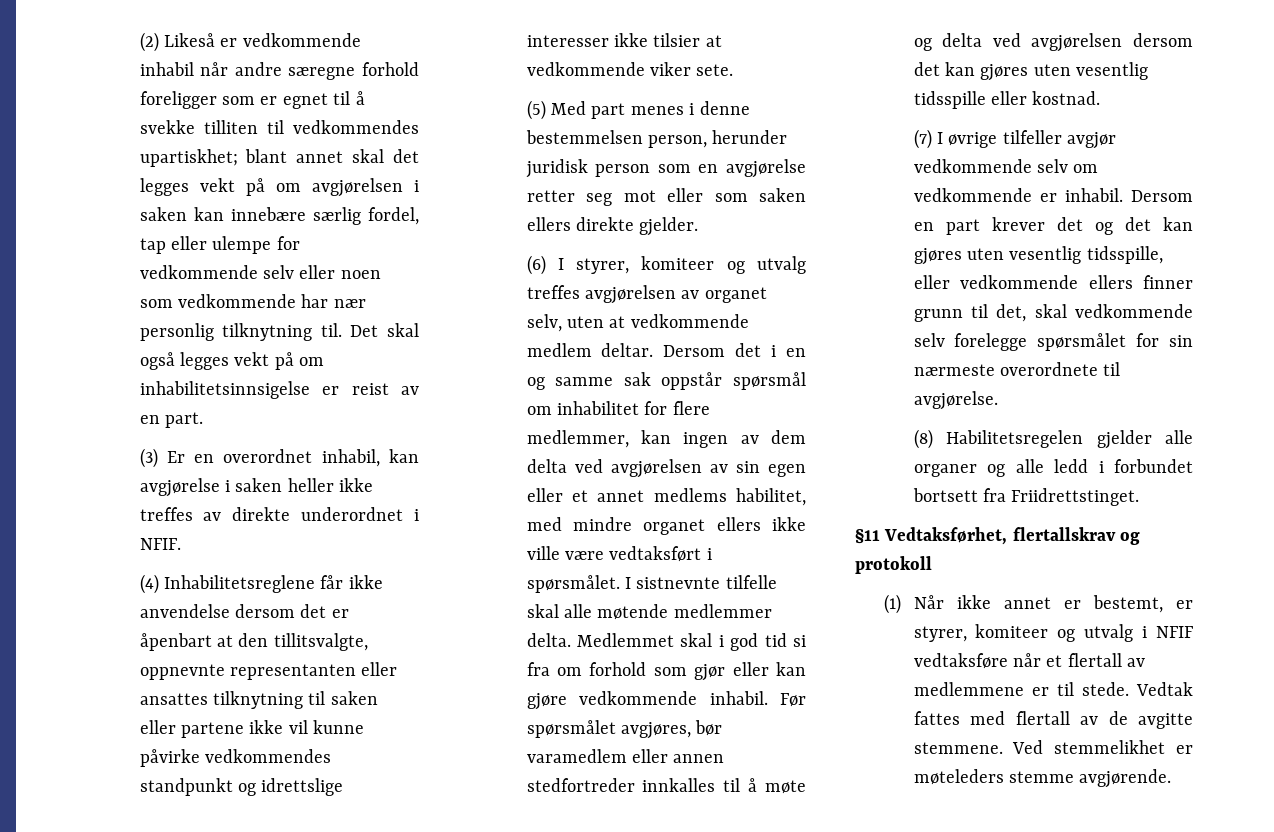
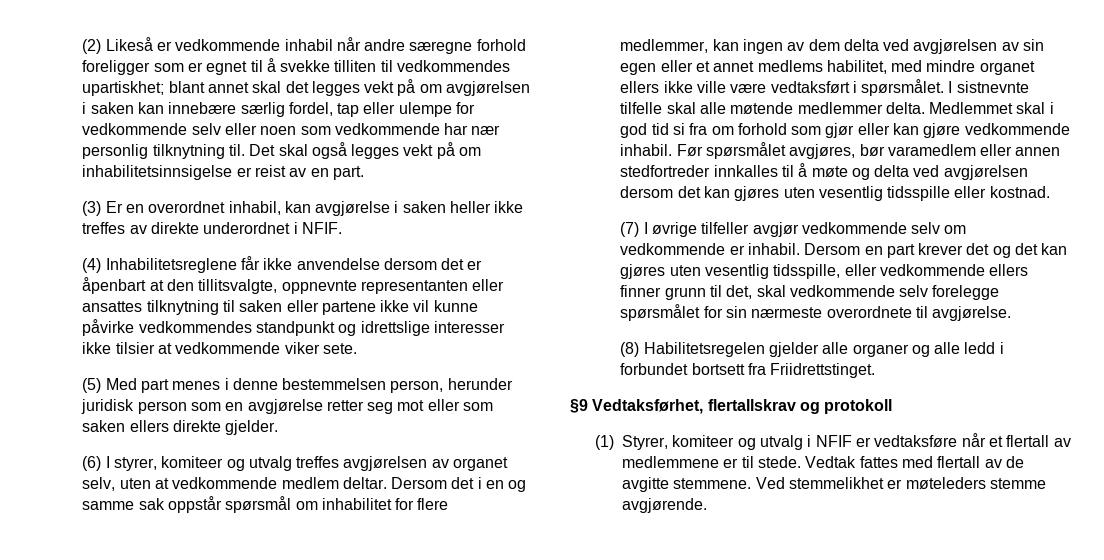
[855,529,880,544] §11 -> [570,399,588,413] §9
[913,595,1193,613] [913,626,967,642] Når ikke annet er bestemt, er styrer, -> [622,435,669,450] Styrer,
(1193, 632) none -> [856,437,872,447] er

